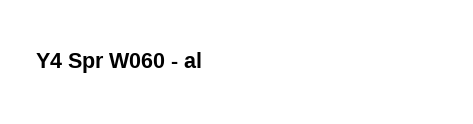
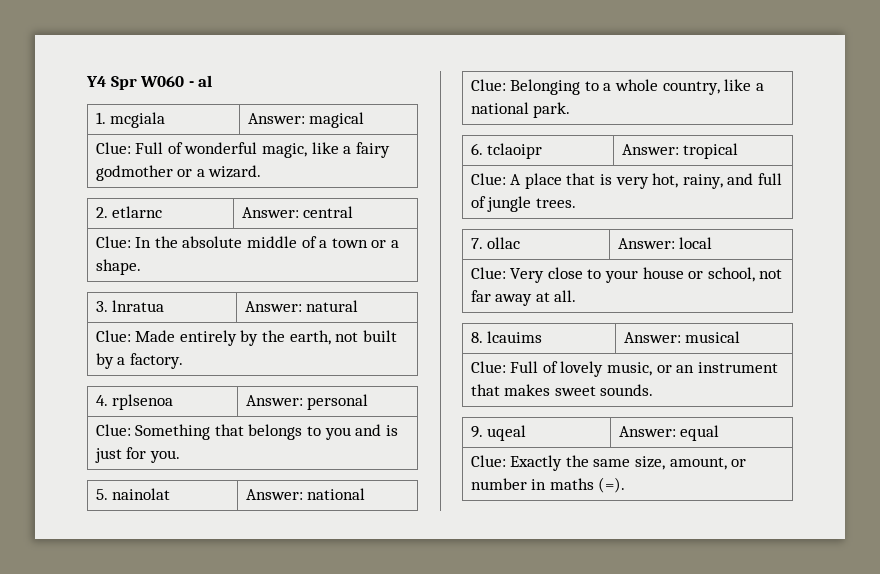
(202, 60) none -> [95,112,166,128] [247,112,365,128] [95,142,390,158] [95,165,262,181] [95,206,163,218] [241,206,354,218] [95,236,399,248] [95,259,141,275] [95,300,165,312] [244,300,359,312] [95,330,397,346] [95,353,183,369] [95,394,174,410] [245,394,369,410] [95,424,398,440] [94,447,180,463] [95,488,171,500] [245,488,366,500] [470,79,764,95] [470,102,571,118] [470,143,543,159] [621,143,739,159] [470,173,782,189] [470,196,576,212] [470,237,521,249] [617,237,713,249] [470,267,783,283] [470,290,577,306] [470,331,543,343] [623,331,741,343] [470,361,778,377] [470,384,654,396] [470,425,527,441] [618,425,720,441] [470,455,747,471] [470,477,626,493] // 1. mcgiala | Answer: magical // Clue: Full of wonderful magic, like a fairy godmother or a wizard. // 2. etlarnc | Answer: central // Clue: In the absolute middle of a town or a shape. // 3. lnratua | Answer: natural // Clue: Made entirely by the earth, not built by a factory. // 4. rplsenoa | Answer: personal // Clue: Something that belongs to you and is just for you. // 5. nainolat | Answer: national // Clue: Belonging to a whole country, like a national park. // 6. tclaoipr | Answer: tropical // Clue: A place that is very hot, rainy, and full of jungle trees. // 7. ollac | Answer: local // Clue: Very close to your house or school, not far away at all. // 8. lcauims | Answer: musical // Clue: Full of lovely music, or an instrument that makes sweet sounds. // 9. uqeal | Answer: equal // Clue: Exactly the same size, amount, or number in maths (=).

